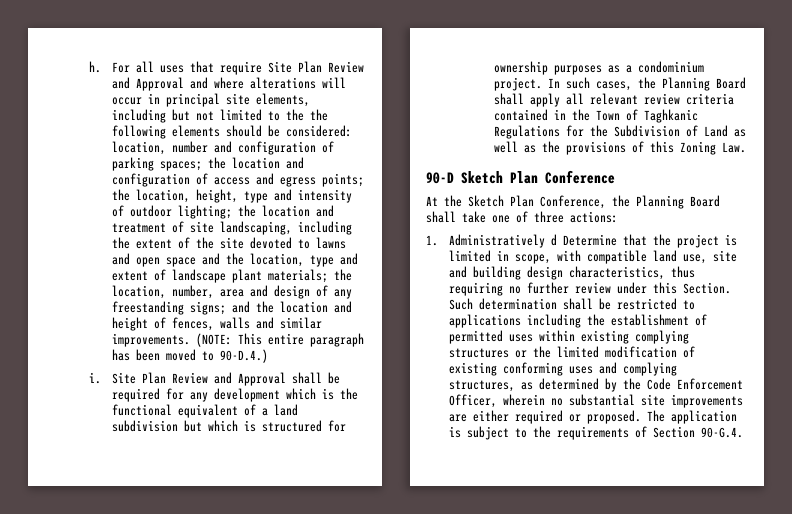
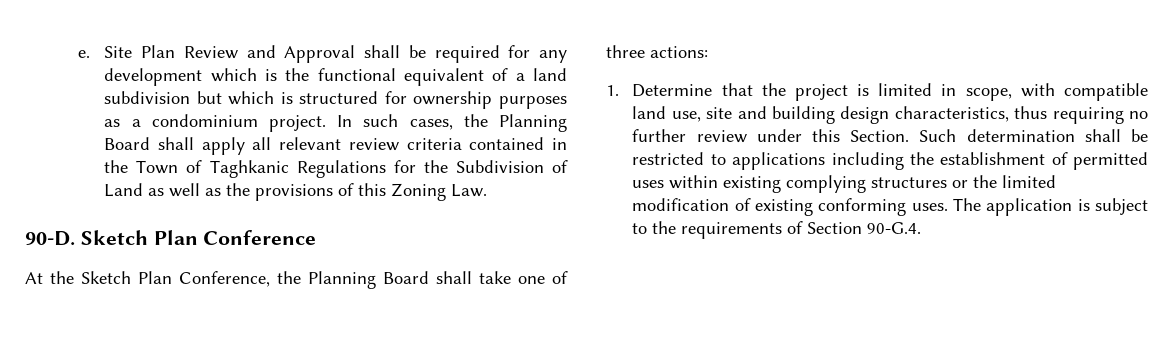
[89,61,364,75] [111,77,346,91] [111,93,310,107] [111,109,328,123] [111,125,352,139] [111,141,334,155] [111,157,304,171] [111,173,364,187] [111,189,352,203] [111,205,334,219] [111,221,352,235] [111,237,346,249] [111,253,358,267] [111,269,352,283] [111,285,352,299] [111,301,352,315] [111,317,322,331] [111,333,364,347] [111,349,268,363] [89,372,102,384] h. For all uses that require Site Plan Review and Approval and where alterations will occur in principal site elements, including but not limited to the the following elements should be considered: location, number and configuration of parking spaces; the location and configuration of access and egress points; the location, height, type and intensity of outdoor lighting; the location and treatment of site landscaping, including the extent of the site devoted to lawns and open space and the location, type and extent of landscape plant materials; the location, number, area and design of any freestanding signs; and the location and height of fences, walls and similar improvements. (NOTE: This entire paragraph has been moved to 90-D.4.) // i. -> [77,50,90,58] e.
[426,172,454,184] 90-D -> [25,231,75,246] 90-D.
[448,234,557,248] Administratively d -> (619, 90) none
[568,362,677,376] [448,378,743,392] [448,394,743,408] [448,410,641,424] uses and complying structures, as determined by the Code Enforcement Officer, wherein no substantial site improvements are either required or proposed. -> [911,203,948,211] uses.

